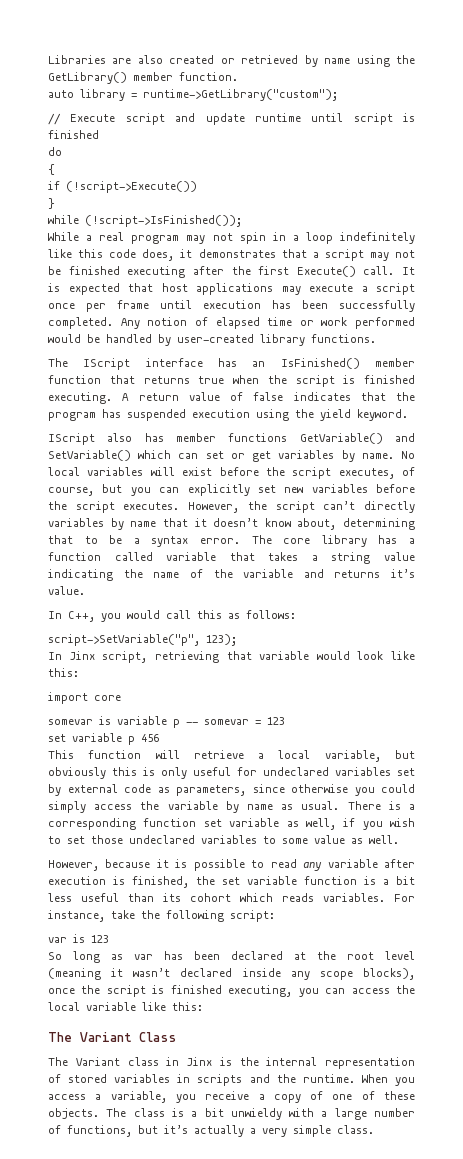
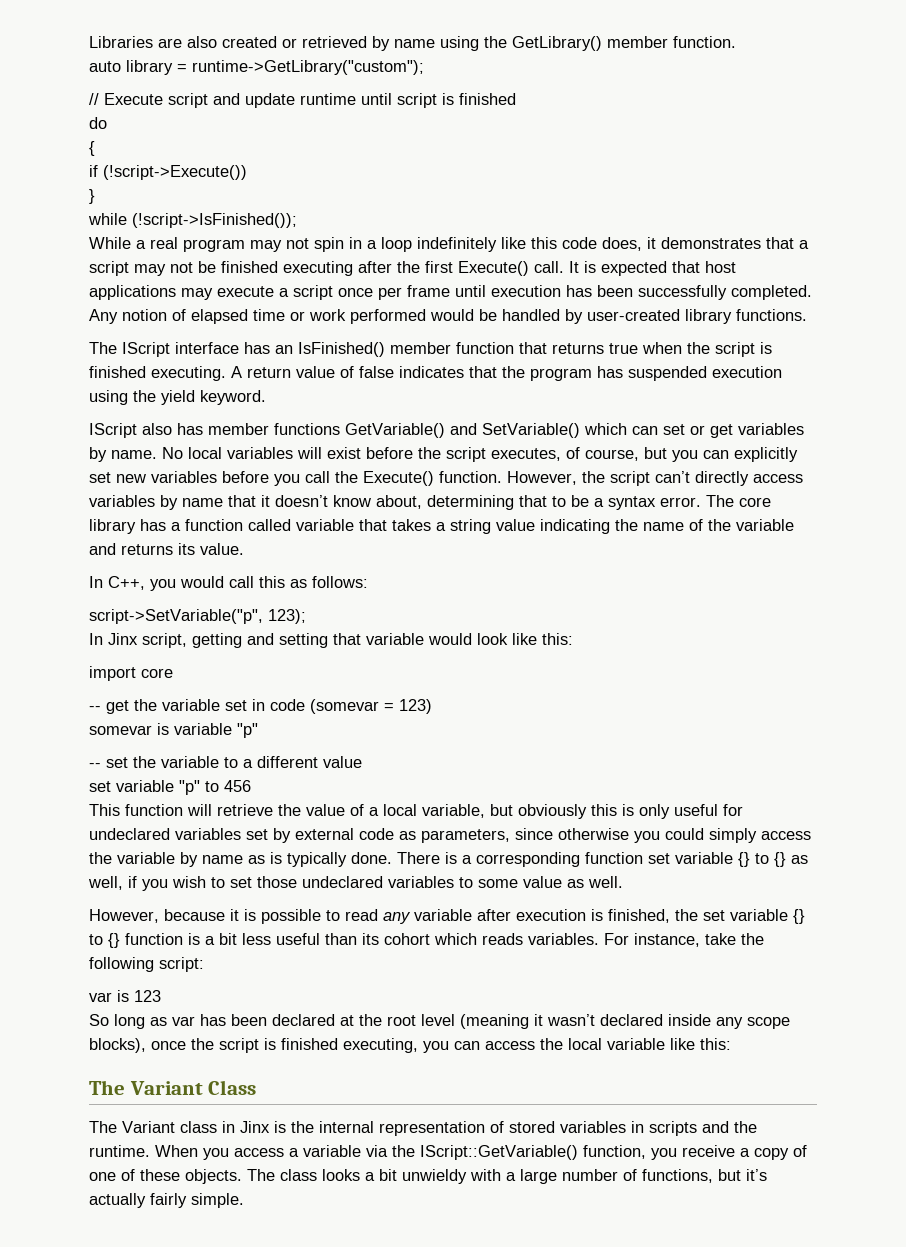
[48,501,180,513] the script executes. -> [274,471,502,486] you call the Execute() function.
(416, 507) none -> [753,474,803,483] access
[391,569,415,578] it’s -> [178,543,195,555] its
[154,651,219,663] retrieving -> [192,633,328,648] getting and setting
[48,716,285,728] [48,733,135,745] somevar is variable p -- somevar = 123 // set variable p -> [89,699,432,714] [89,723,258,738] [89,756,362,768] [89,780,219,795] -- get the variable set in code (somevar = 123) // somevar is variable "p" // -- set the variable to a different value // set variable "p" to
(244, 754) none -> [278,804,364,816] the value of
[301,801,340,810] usual. -> [270,852,392,867] is typically done.
(280, 822) none -> [738,852,786,867] {} to {}
(297, 880) none -> [793,909,805,924] [89,933,120,948] {} to {}
[110,1091,167,1103] variable, -> [303,1145,646,1160] variable via the IScript::GetVariable() function,
[171,1108,184,1117] is -> [322,1169,360,1181] looks
[250,1125,374,1137] a very simple class. -> [150,1193,244,1208] fairly simple.

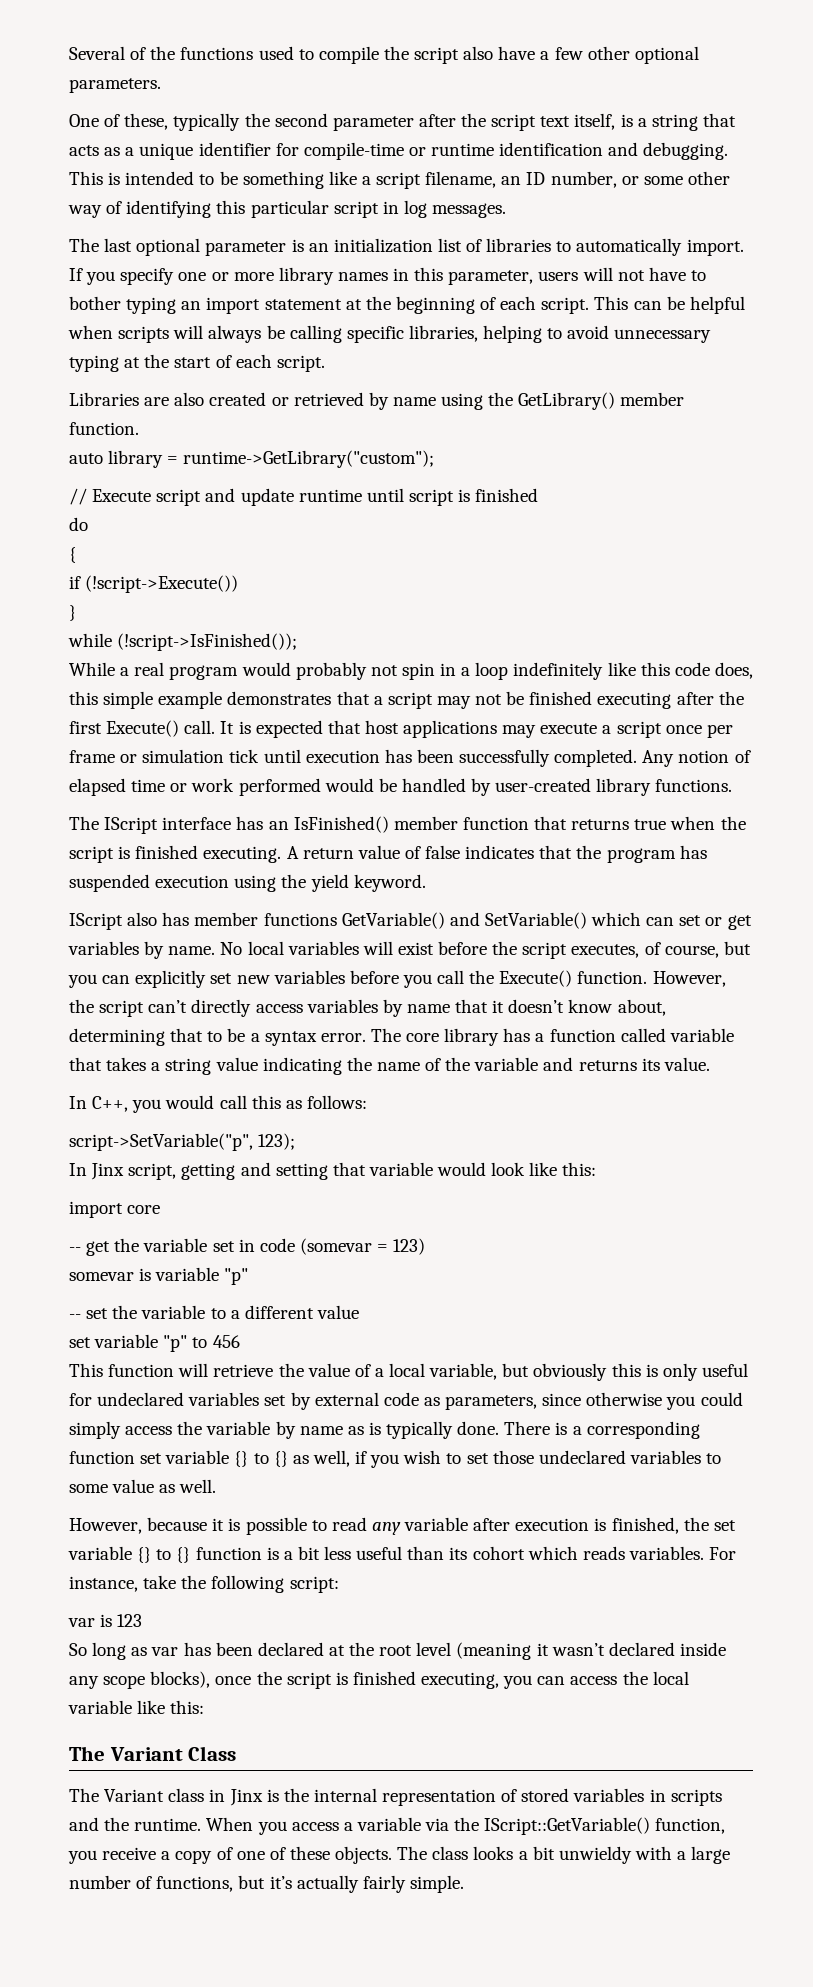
(89, 42) none -> [69,46,699,64] [69,78,161,93] [69,113,736,131] [69,142,729,160] [69,171,730,189] [68,200,507,218] [69,238,744,256] [69,267,706,285] [69,296,745,314] [68,325,712,343] [69,354,325,372] Several of the functions used to compile the script also have a few other optional parameters. // One of these, typically the second parameter after the script text itself, is a string that acts as a unique identifier for compile-time or runtime identification and debugging. This is intended to be something like a script filename, an ID number, or some other way of identifying this particular script in log messages. // The last optional parameter is an initialization list of libraries to automatically import. If you specify one or more library names in this parameter, users will not have to bother typing an import statement at the beginning of each script. This can be helpful when scripts will always be calling specific libraries, helping to avoid unnecessary typing at the start of each script. //
[250,240,282,252] may -> [241,662,367,680] would probably
[647,237,656,249] it -> [69,691,223,709] this simple example
(450, 291) none -> [120,749,260,763] or simulation tick

